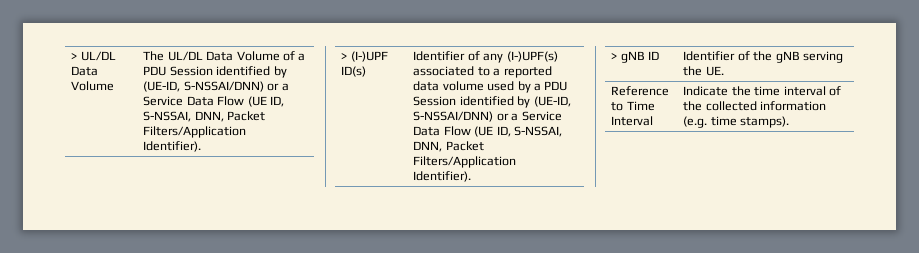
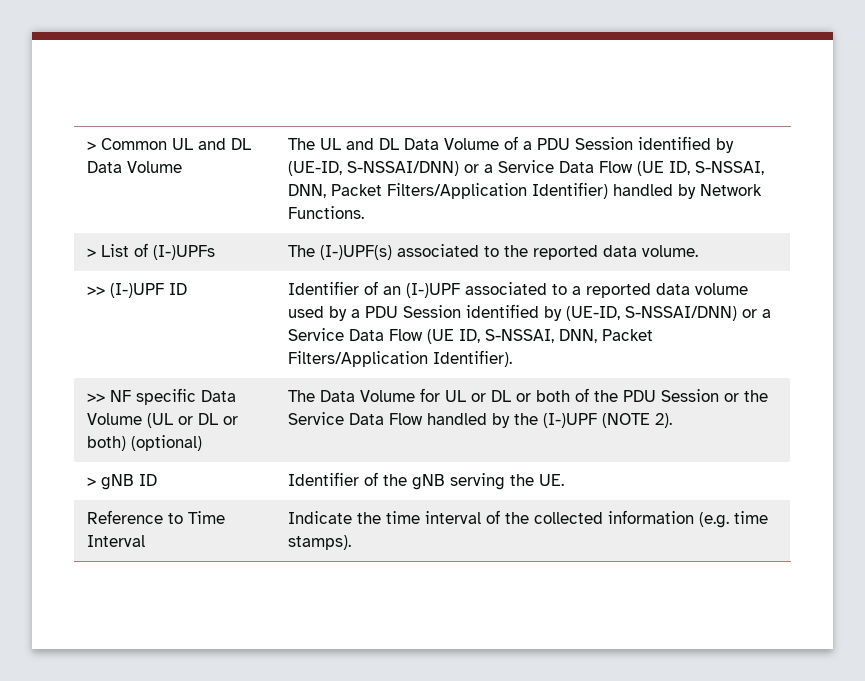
[71,51,116,61] > UL/DL -> [87,138,252,150] > Common UL and DL
[167,51,203,61] UL/DL -> [320,138,400,150] UL and DL
[143,141,202,152] [341,51,388,62] [341,66,367,77] [413,51,558,63] Identifier). // > (I-)UPF ID(s) | Identifier of any (I-)UPF(s) -> [532,182,763,199] [288,206,365,219] [87,243,216,260] [288,244,699,260] [87,283,188,298] [288,281,461,298] Identifier) handled by Network Functions. // > List of (I-)UPFs | The (I-)UPF(s) associated to the reported data volume. // >> (I-)UPF ID | Identifier of an (I-)UPF
(472, 176) none -> [87,388,237,405] [87,413,239,428] [87,435,203,451] [288,388,769,402] [288,412,673,428] // >> NF specific Data Volume (UL or DL or both) (optional) | The Data Volume for UL or DL or both of the PDU Session or the Service Data Flow handled by the (I-)UPF (NOTE 2).

